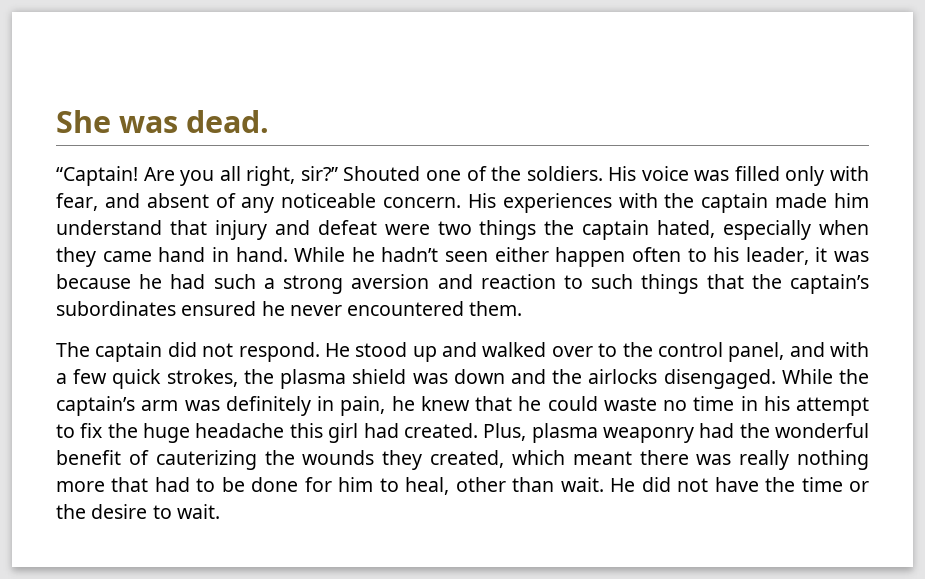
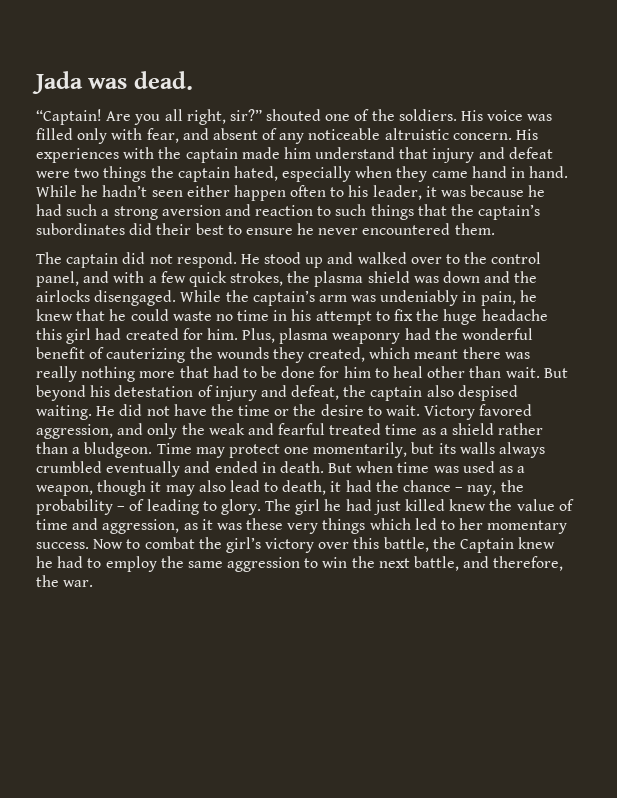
[56,110,111,133] She -> [32,71,83,94] Jada
[343,166,421,181] Shouted -> [266,109,322,121] shouted
(377, 200) none -> [384,128,449,140] altruistic
[181,301,257,316] ensured -> [129,223,293,235] did their best to ensure
[225,396,311,416] definitely -> [380,290,459,306] undeniably
[403,423,478,438] created. -> [125,328,238,340] created for him.
[405,477,450,495] heal, -> [393,366,424,378] heal
(604, 484) none -> [543,368,568,378] [36,385,518,401] [36,405,92,420] But beyond his detestation of injury and defeat, the captain also despised waiting.
(220, 511) none -> [424,404,533,420] [36,423,544,439] [36,442,546,458] [36,461,526,477] [36,480,524,496] [36,499,574,515] [36,518,568,534] [36,537,556,553] [36,556,564,572] [36,575,94,587] Victory favored aggression, and only the weak and fearful treated time as a shield rather than a bludgeon. Time may protect one momentarily, but its walls always crumbled eventually and ended in death. But when time was used as a weapon, though it may also lead to death, it had the chance – nay, the probability – of leading to glory. The girl he had just killed knew the value of time and aggression, as it was these very things which led to her momentary success. Now to combat the girl’s victory over this battle, the Captain knew he had to employ the same aggression to win the next battle, and therefore, the war.

